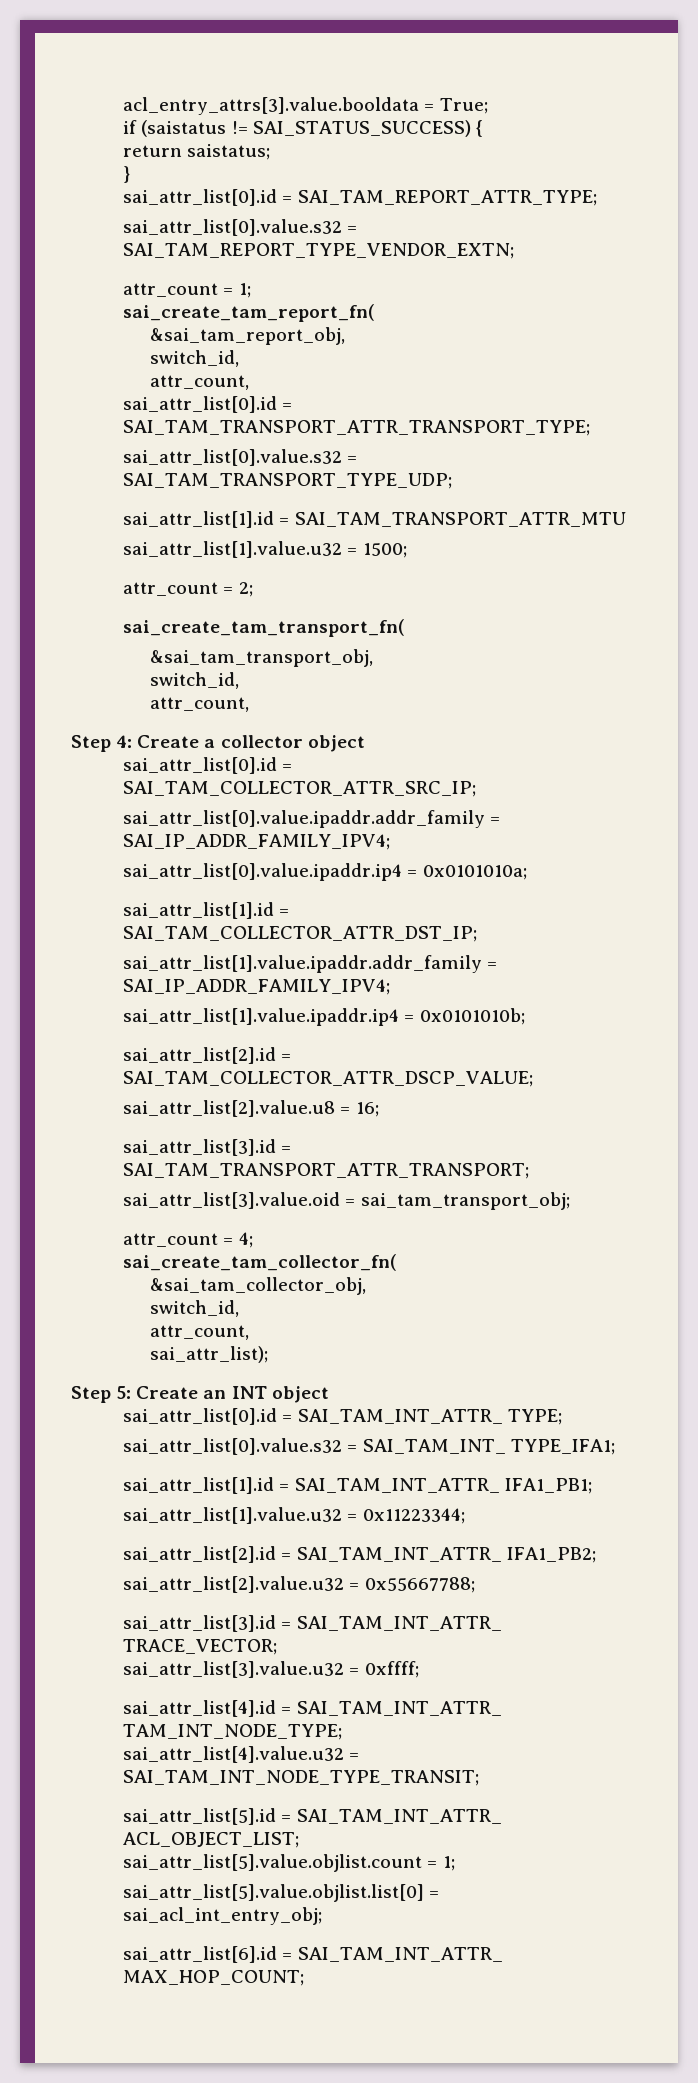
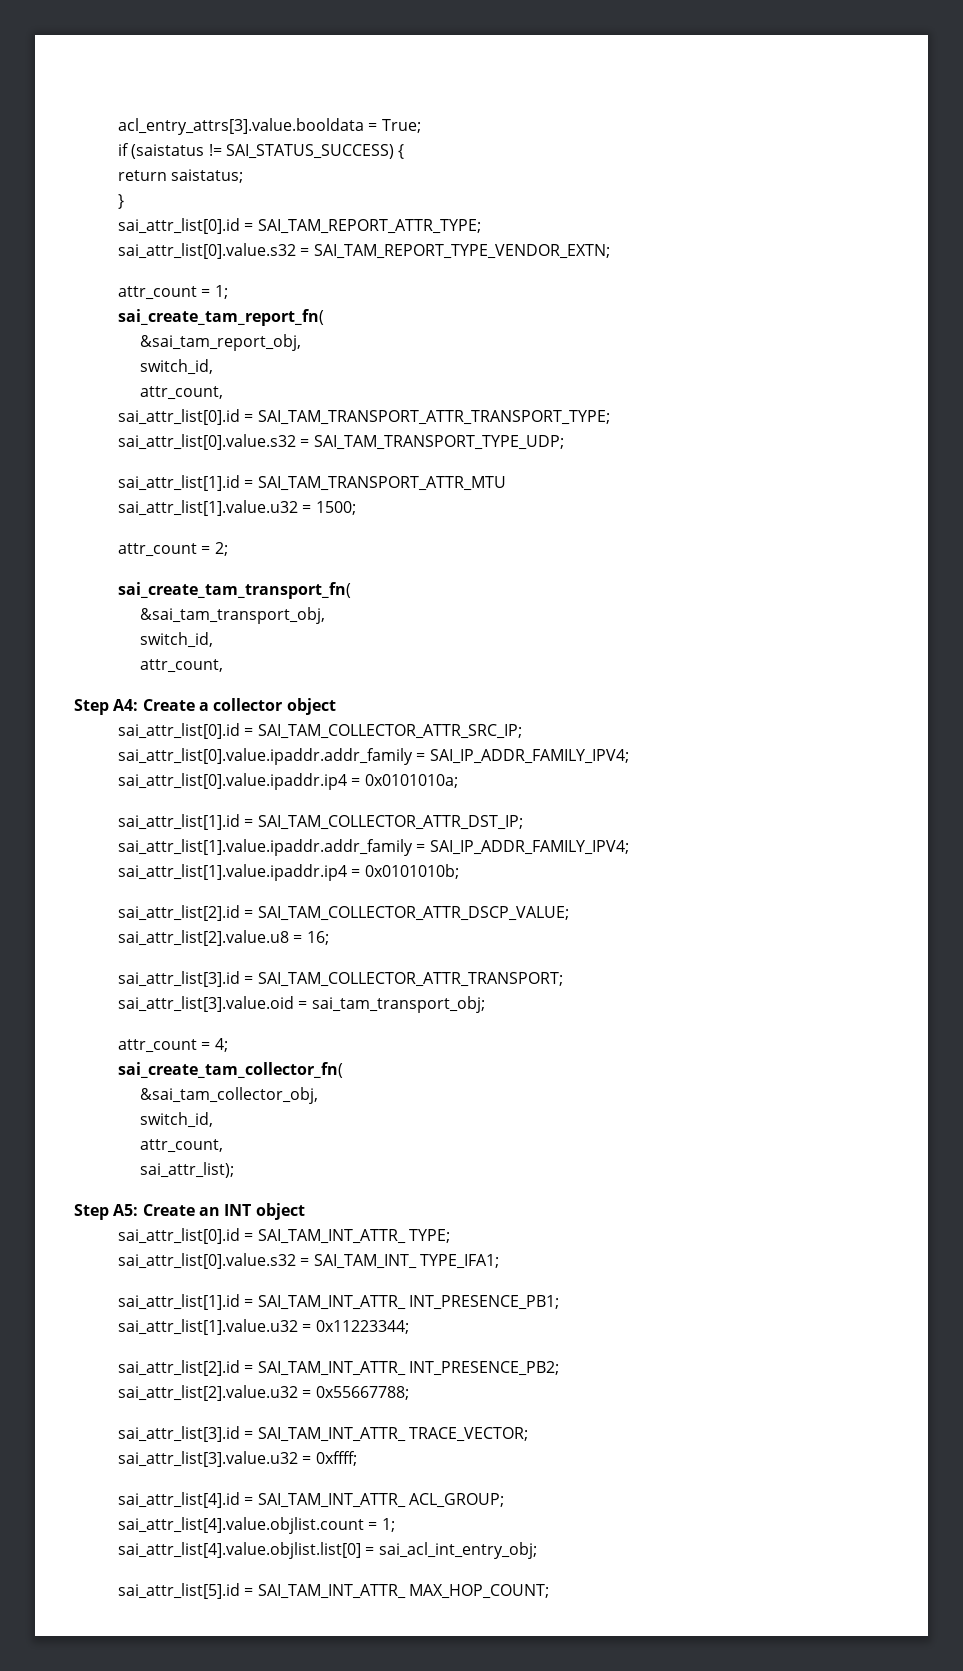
[116,735,133,748] 4: -> [113,699,139,711] A4:
[123,1163,530,1179] SAI_TAM_TRANSPORT_ATTR_TRANSPORT; -> [257,972,563,987] SAI_TAM_COLLECTOR_ATTR_TRANSPORT;
[116,1386,132,1399] 5: -> [113,1204,139,1216] A5:
[504,1478,592,1494] IFA1_PB1; -> [409,1295,560,1310] INT_PRESENCE_PB1;
[506,1547,596,1563] IFA1_PB2; -> [409,1361,560,1376] INT_PRESENCE_PB2;
[123,1724,343,1740] [123,1746,360,1763] [123,1770,480,1786] [123,1808,502,1825] [123,1832,300,1848] [123,1854,455,1872] [123,1884,440,1902] [123,1907,323,1925] [123,1946,278,1963] TAM_INT_NODE_TYPE; // sai_attr_list[4].value.u32 = SAI_TAM_INT_NODE_TYPE_TRANSIT; // sai_attr_list[5].id = SAI_TAM_INT_ATTR_ ACL_OBJECT_LIST; // sai_attr_list[5].value.objlist.count = 1; // sai_attr_list[5].value.objlist.list[0] = sai_acl_int_entry_obj; // sai_attr_list[6].id -> [409,1493,505,1508] [118,1517,395,1534] [118,1542,537,1559] [118,1583,241,1599] ACL_GROUP; // sai_attr_list[4].value.objlist.count = 1; // sai_attr_list[4].value.objlist.list[0] = sai_acl_int_entry_obj; // sai_attr_list[5].id

